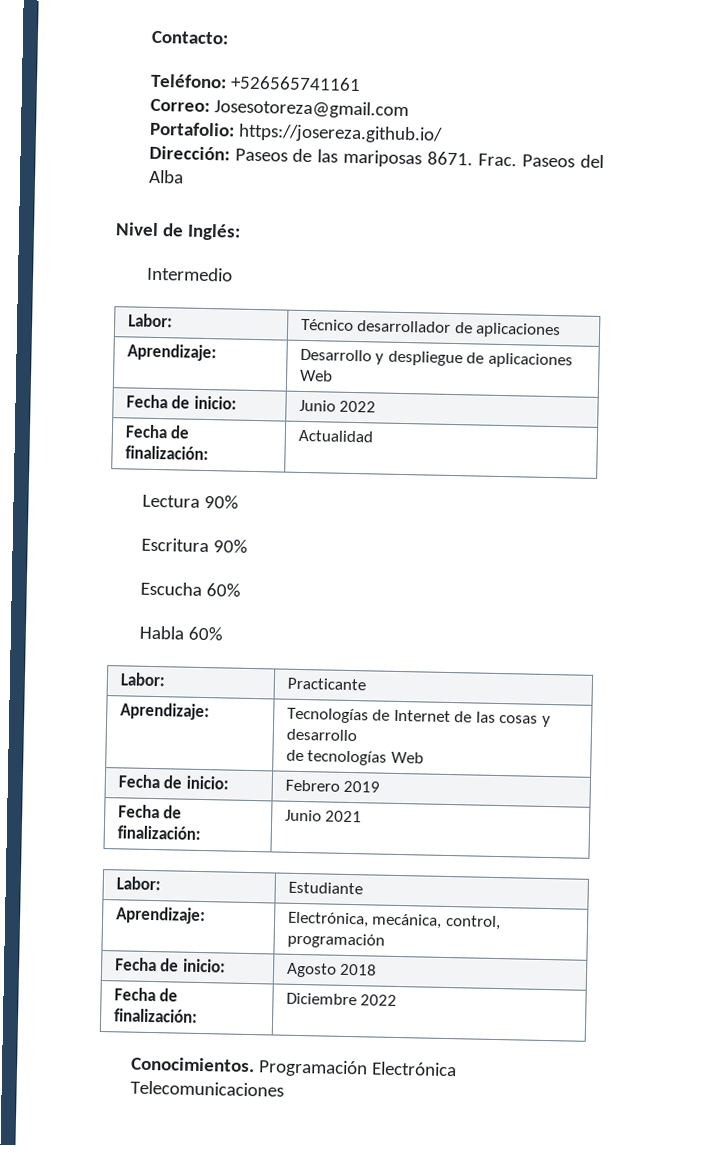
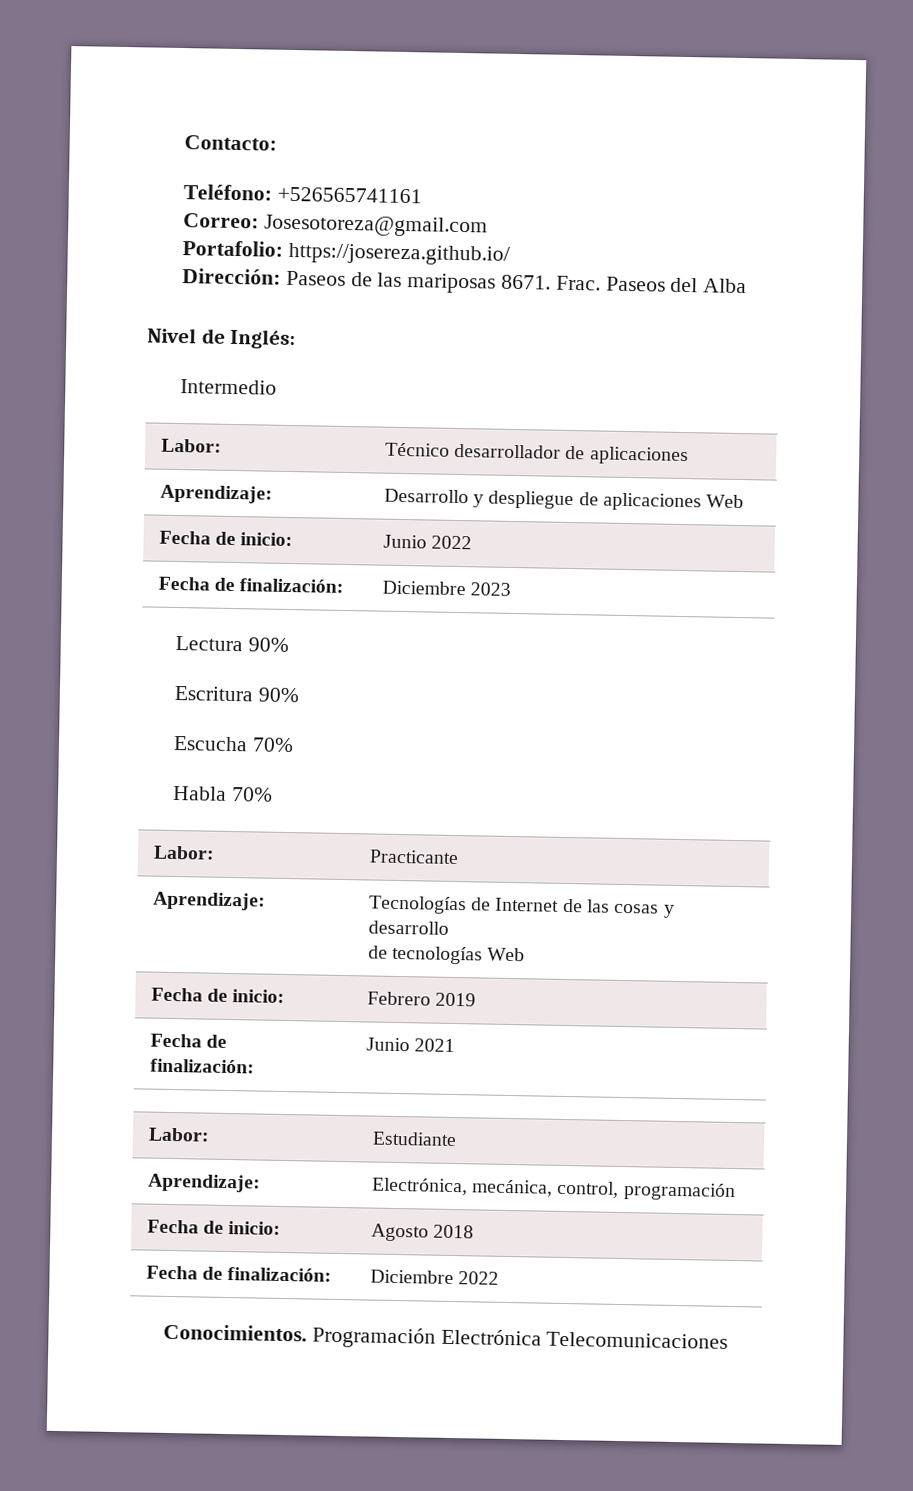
[297,429,374,443] Actualidad -> [381,580,512,596] Diciembre 2023
[205,583,241,597] 60% -> [251,737,294,753] 70%
[187,626,224,641] 60% -> [230,786,273,802] 70%

